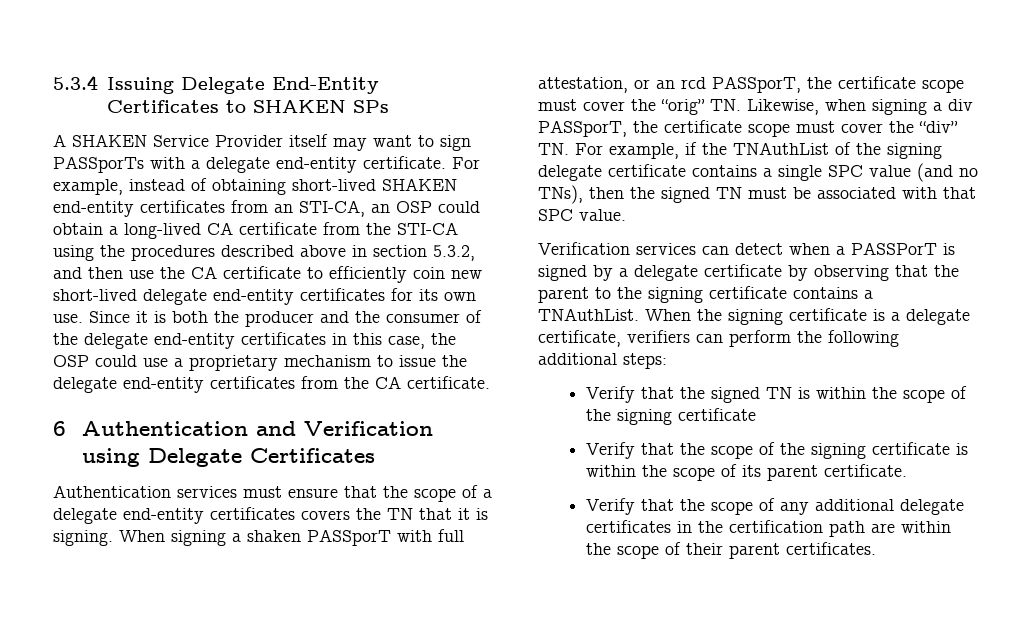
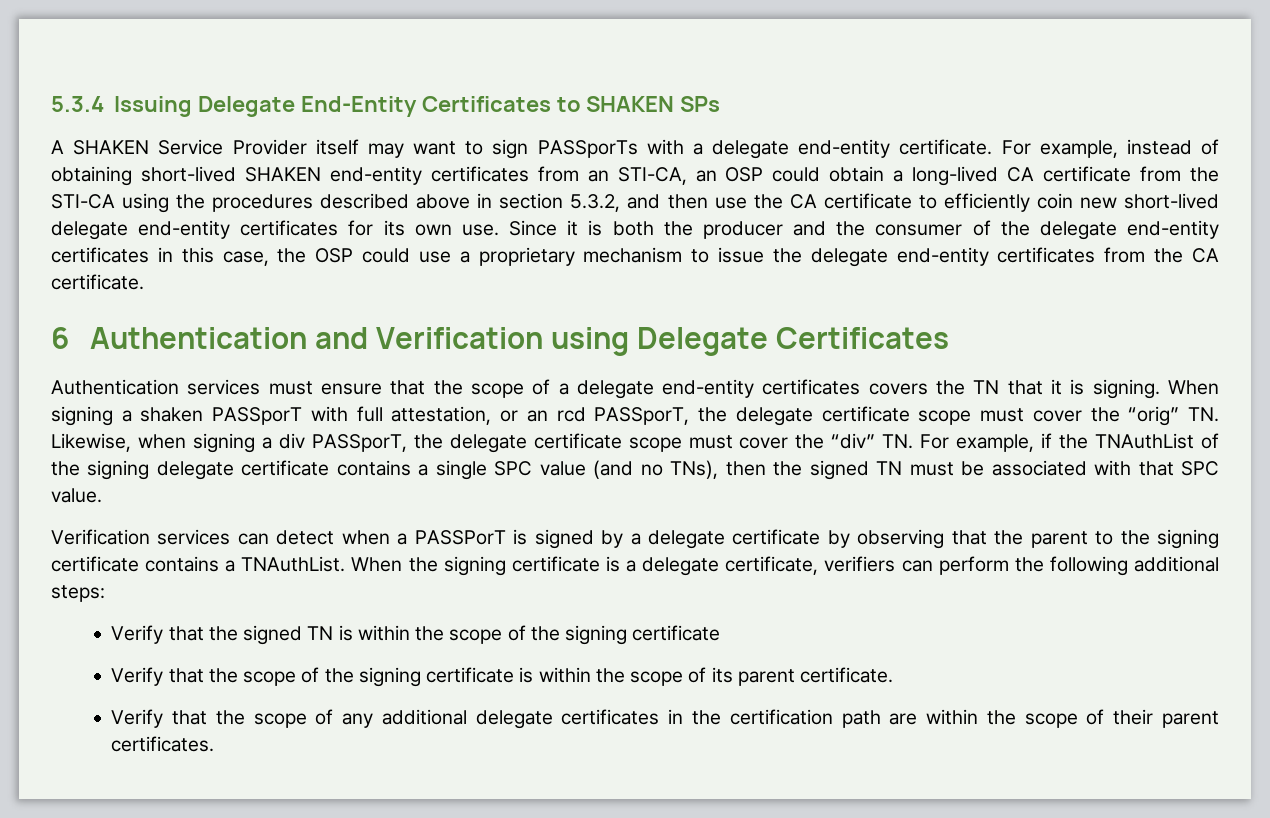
(832, 83) none -> [735,407,813,426] delegate
(658, 127) none -> [449,434,527,453] delegate

